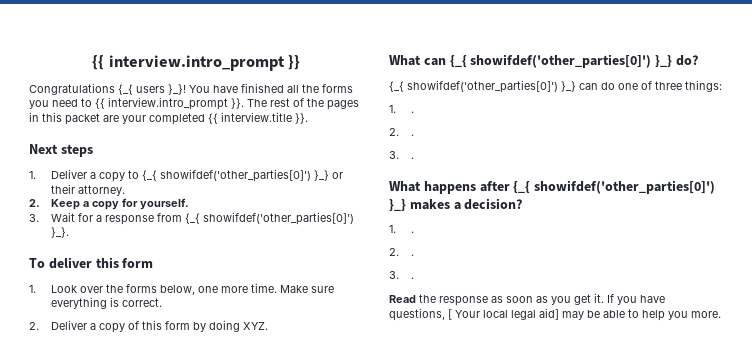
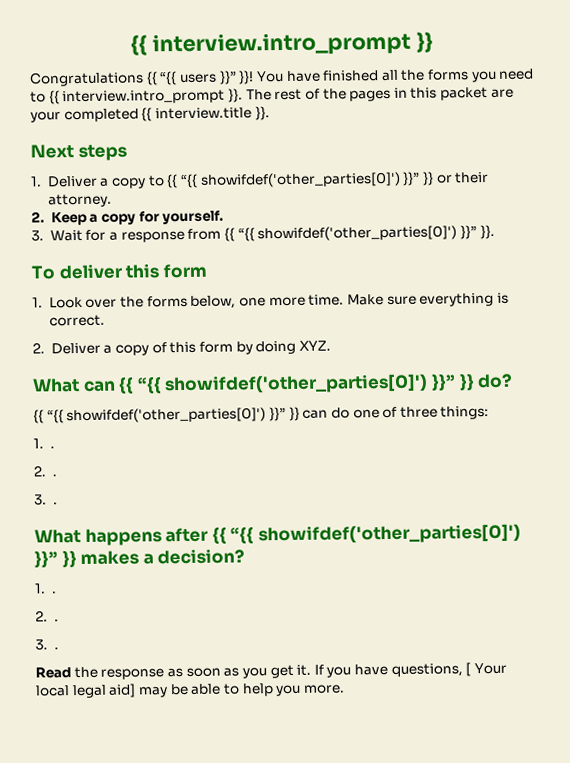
[118,84,186,95] {_{ users }_}! -> [145,70,255,86] {{ “{{ users }}” }}!
[141,169,329,182] {_{ showifdef('other_parties[0]') }_} -> [166,171,434,189] {{ “{{ showifdef('other_parties[0]') }}” }}
[184,212,354,225] [50,227,69,238] {_{ showifdef('other_parties[0]') }_}. -> [223,224,495,242] {{ “{{ showifdef('other_parties[0]') }}” }}.
[449,54,698,68] [389,80,576,93] {_{ showifdef('other_parties[0]') }_} do? // {_{ showifdef('other_parties[0]') }_} -> [118,373,514,395] [33,406,300,424] {{ “{{ showifdef('other_parties[0]') }}” }} do? // {{ “{{ showifdef('other_parties[0]') }}” }}
[513,180,716,194] [389,199,406,212] {_{ showifdef('other_parties[0]') }_} -> [211,523,521,545] [34,550,77,569] {{ “{{ showifdef('other_parties[0]') }}” }}

